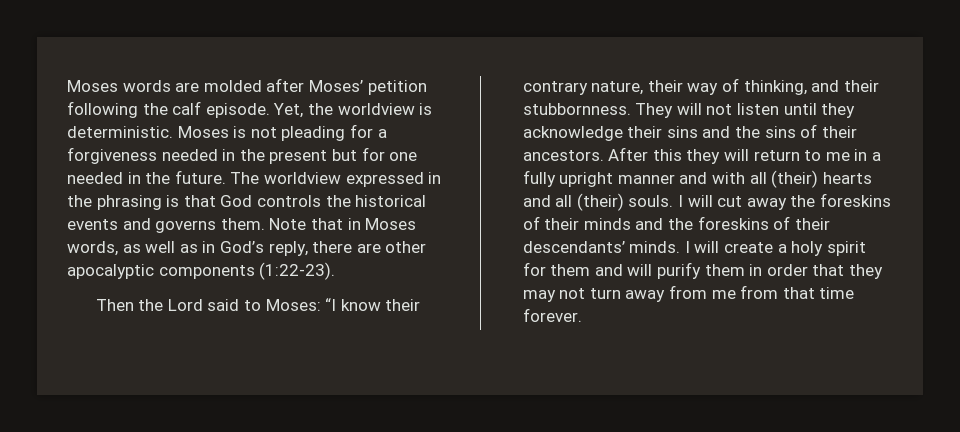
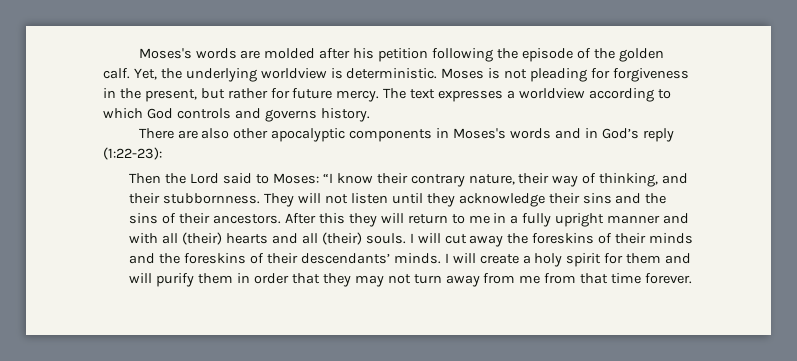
[67,80,118,92] Moses -> [138,48,192,59] Moses's
[308,80,363,92] Moses’ -> [353,48,375,59] his
[172,101,270,118] calf episode. -> [521,48,664,62] [103,68,130,79] episode of the golden calf.
(333, 109) none -> [185,68,257,82] underlying
[377,129,387,138] [67,147,418,164] [67,170,442,187] [67,195,427,210] [67,218,417,233] [67,241,427,256] [67,262,336,280] a forgiveness needed in the present but for one needed in the future. The worldview expressed in the phrasing is that God controls the historical events and governs them. Note that in Moses words, as well as in God’s reply, there are other apocalyptic components (1:22-23). -> [612,68,689,82] [103,88,671,102] [103,108,370,122] [138,128,674,142] [103,147,162,160] forgiveness in the present, but rather for future mercy. The text expresses a worldview according to which God controls and governs history. // There are also other apocalyptic components in Moses's words and in God’s reply (1:22-23):

